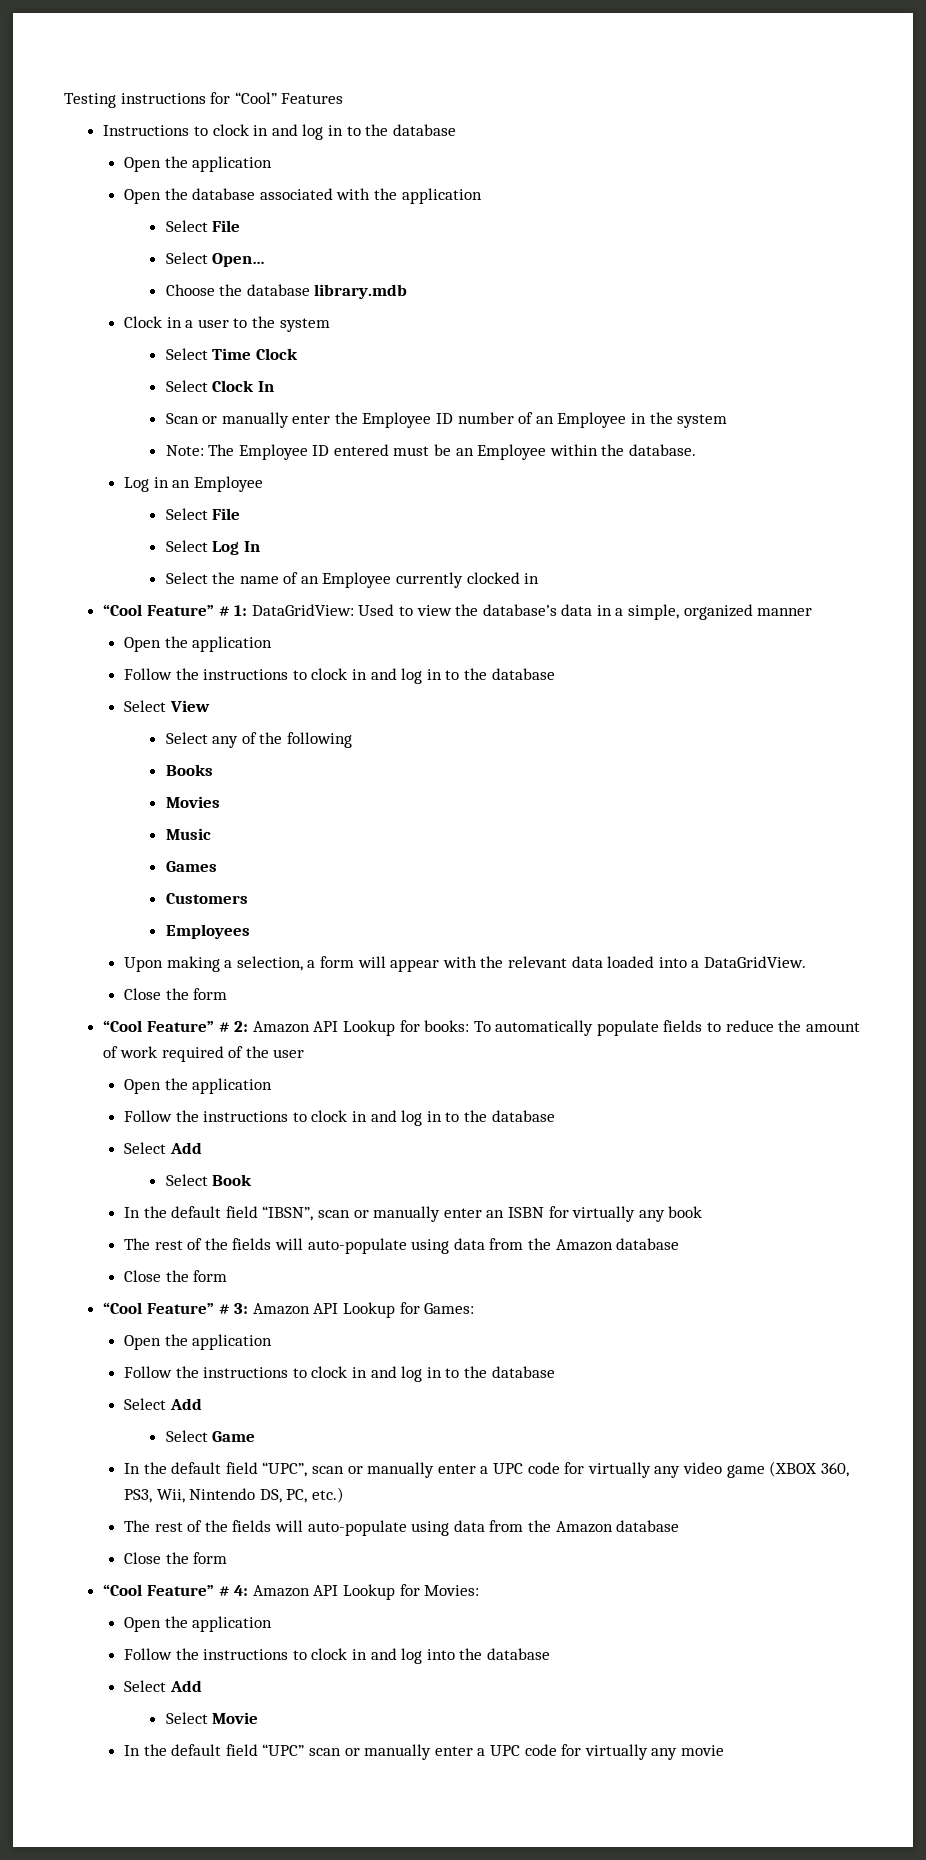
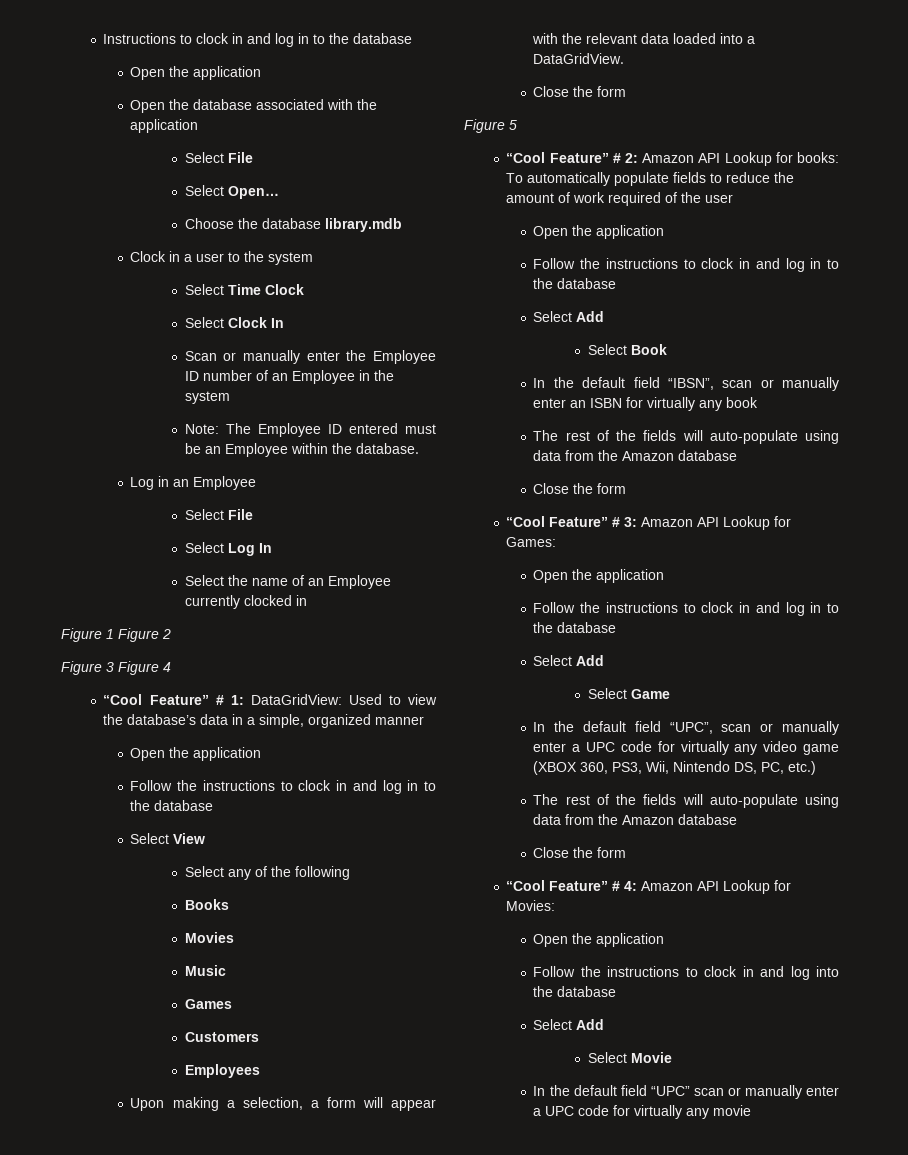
[64,92,344,108] Testing instructions for “Cool” Features // -> (103, 38) none
(540, 578) none -> [61,628,171,642] [61,661,171,675] // Figure 1 Figure 2 // Figure 3 Figure 4
(228, 994) none -> [464,119,517,133] // Figure 5

